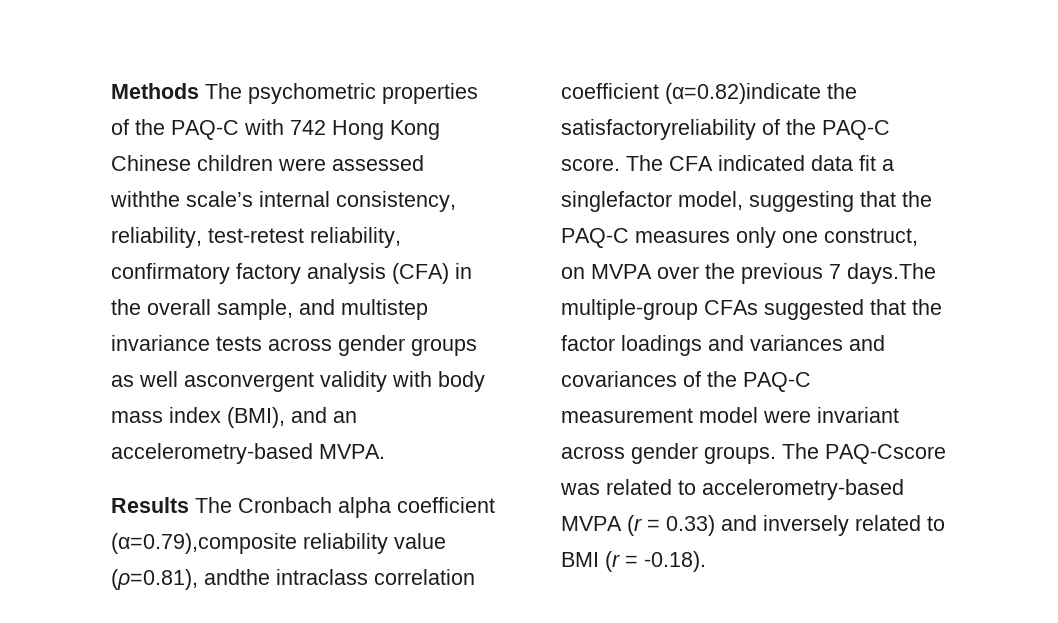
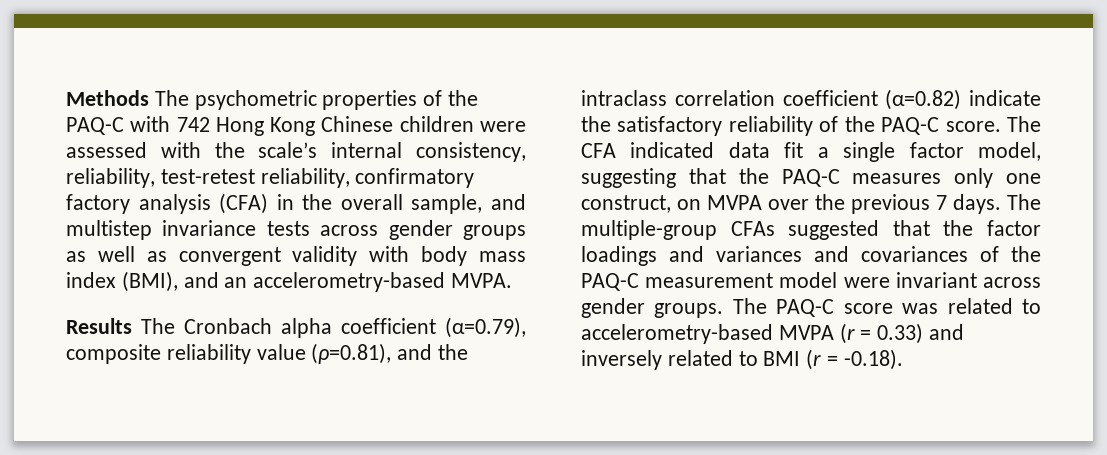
[110,191,180,207] withthe -> [160,142,245,158] with the
[184,372,314,392] asconvergent -> [146,247,281,266] as convergent
[111,533,297,554] (α=0.79),composite -> [445,317,526,338] [66,344,161,364] (α=0.79), composite
[204,569,270,585] andthe -> [397,344,469,360] and the
[665,83,857,104] [561,119,756,140] (α=0.82)indicate the satisfactoryreliability -> [885,89,1041,110] [581,116,813,136] (α=0.82) indicate the satisfactory reliability
[561,191,672,212] singlefactor -> [843,142,964,162] single factor
[847,263,936,284] days.The -> [953,194,1041,214] days. The
[825,444,946,464] PAQ-Cscore -> [776,299,893,317] PAQ-C score

